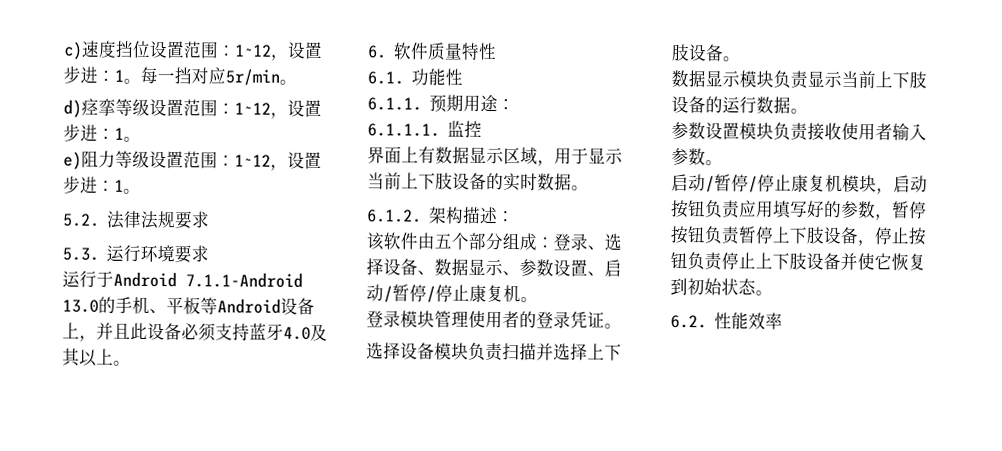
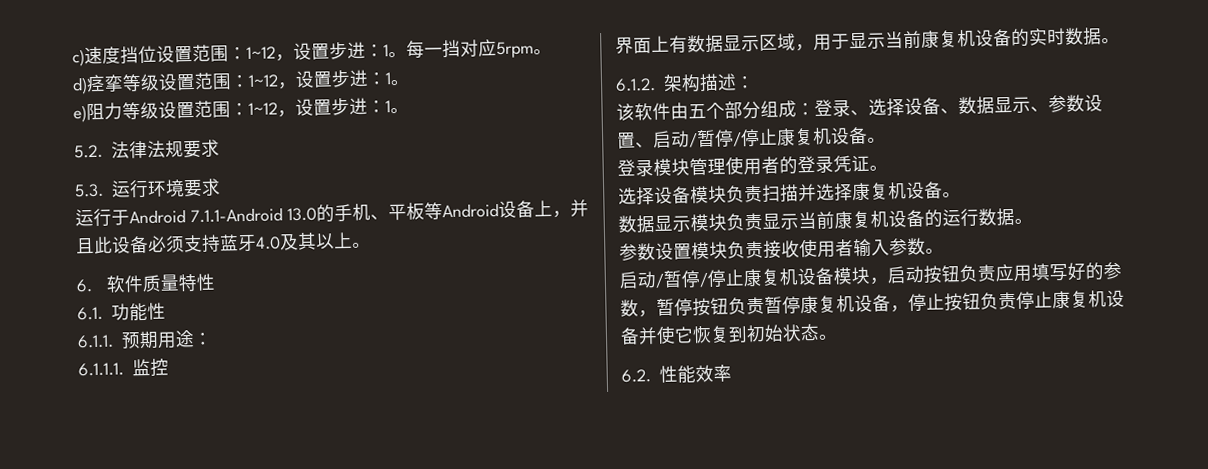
[225,68,280,86] 5r/min -> [496,41,534,59] 5rpm
[401,172,453,190] 上下肢 -> [921,29,976,49] 康复机
(521, 294) none -> [830,126,868,145] 设备
[587,343,622,361] [671,43,690,62] 上下肢 -> [852,182,907,202] 康复机
[875,71,927,89] 上下肢 -> [834,210,889,230] 康复机
(843, 183) none -> [797,267,835,286] 设备
[772,226,824,244] 上下肢 -> [800,295,855,315] 康复机
[755,252,807,270] 上下肢 -> [1052,290,1107,310] 康复机

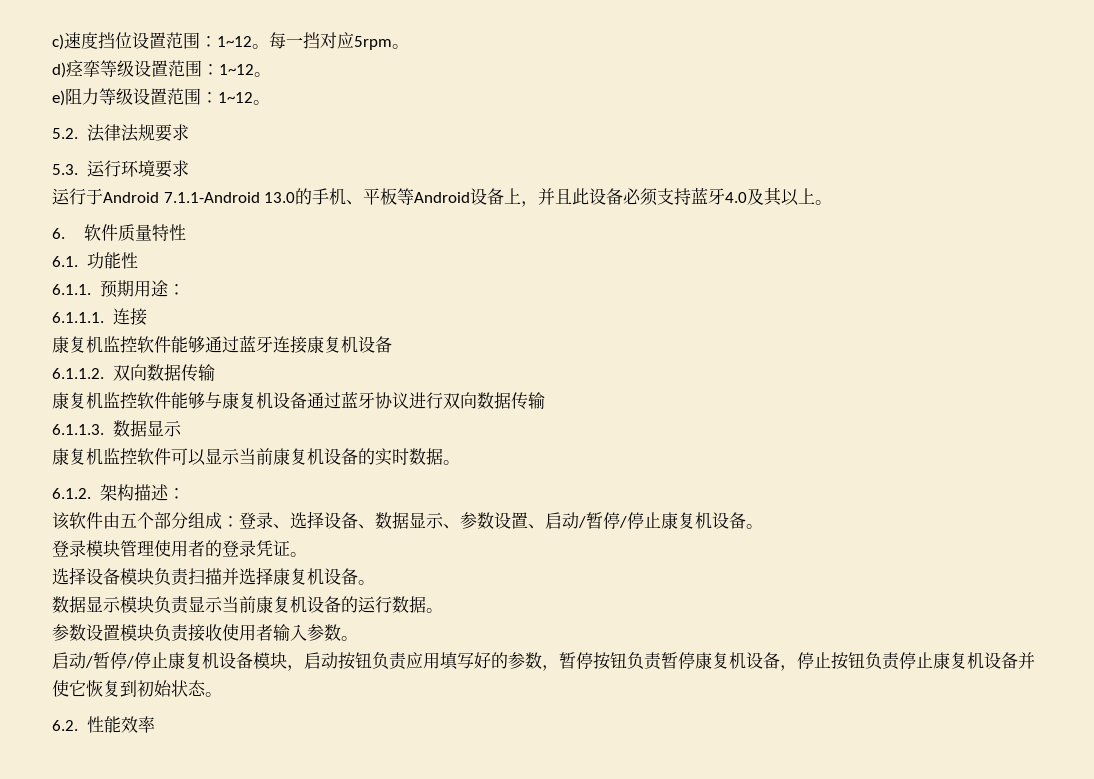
[275,41,389,62] ，设置步进：1 -> (252, 41) none
[277,69,392,90] ，设置步进：1 -> (254, 69) none
[277,97,391,118] ，设置步进：1 -> (253, 97) none
[131,358,169,377] [615,33,850,54] 监控 // 界面上有数据显示区域，用于 -> [112,308,147,326] [52,335,392,354] [52,364,215,382] [52,391,545,410] [52,420,182,437] [52,448,206,466] 连接 // 康复机监控软件能够通过蓝牙连接康复机设备 // 6.1.1.2.双向数据传输 // 康复机监控软件能够与康复机设备通过蓝牙协议进行双向数据传输 // 6.1.1.3.数据显示 // 康复机监控软件可以

